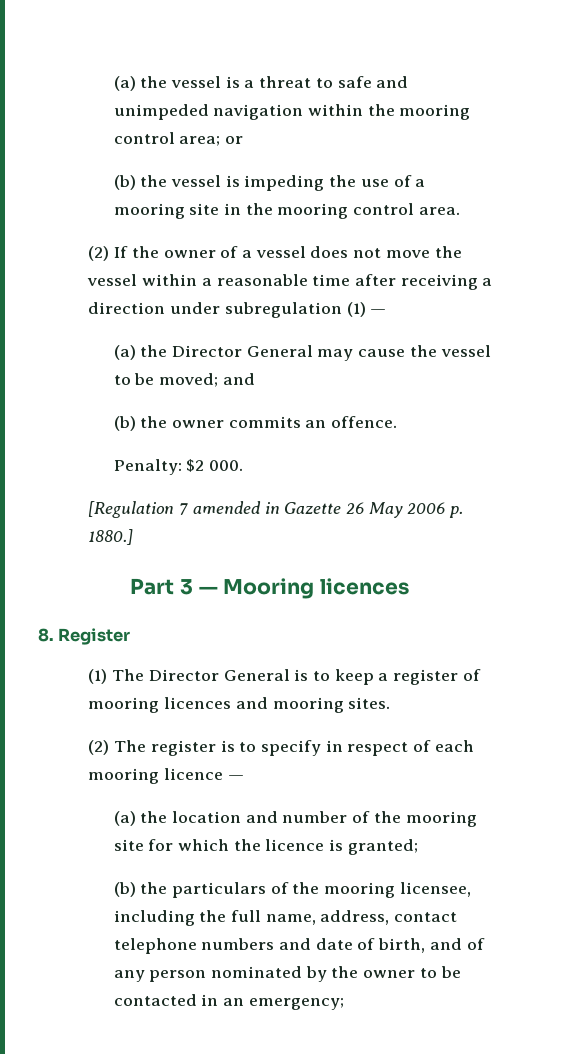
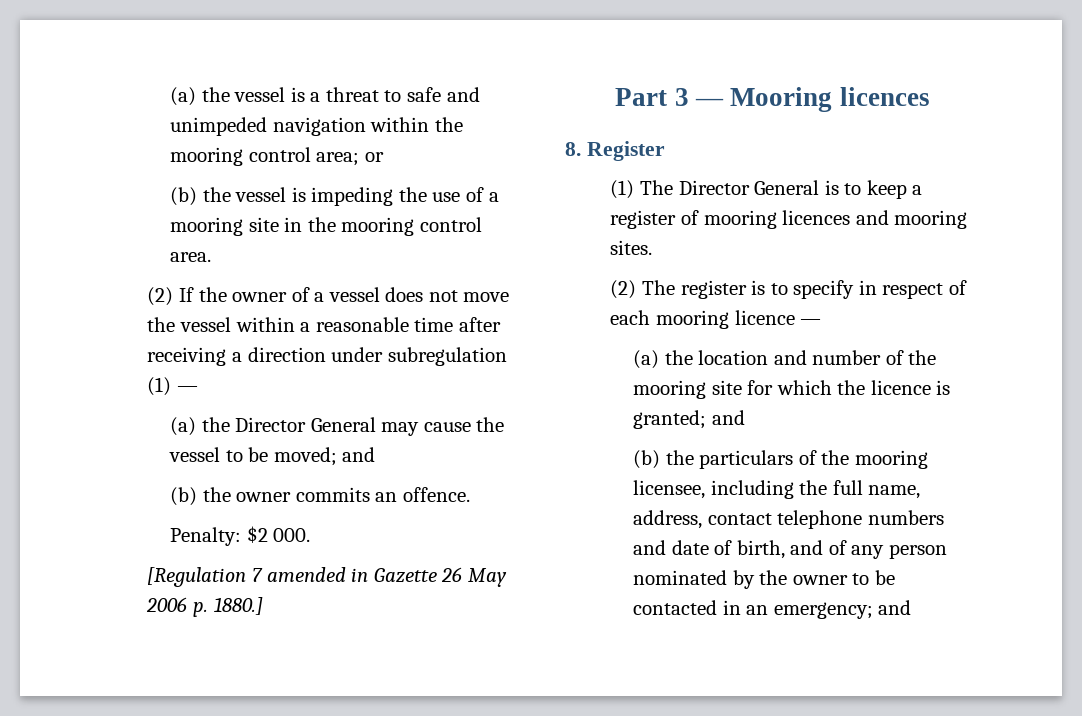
(418, 847) none -> [711,410,745,425] and
(344, 1004) none -> [878,600,912,615] and

